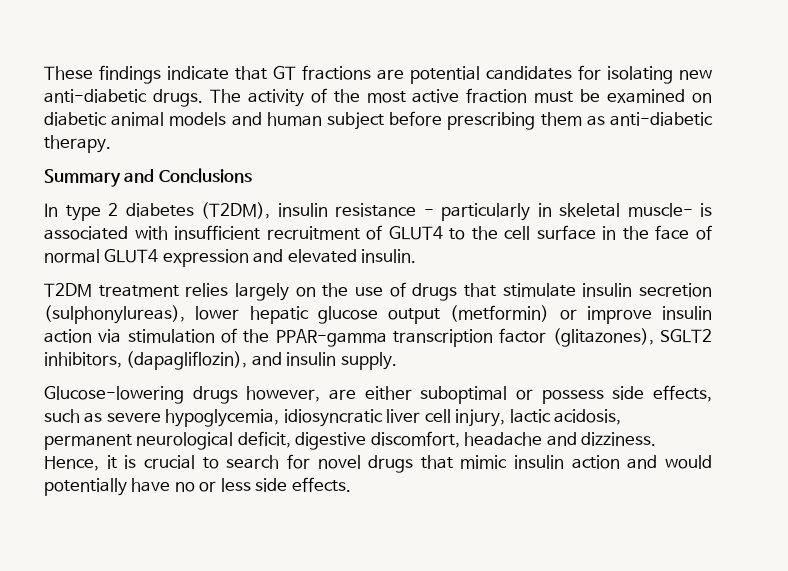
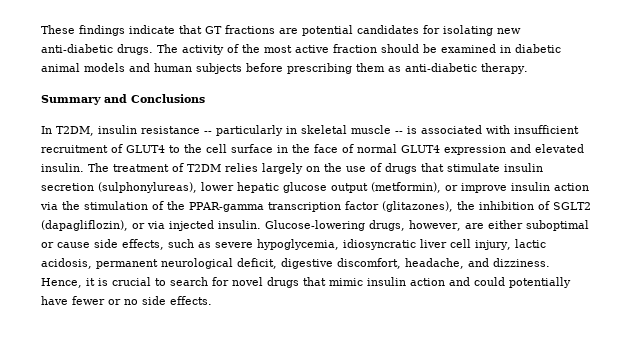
[534,91,574,103] must -> [381,44,419,53] should
[692,93,712,103] on -> [500,45,511,53] in
[326,112,384,130] subject -> [196,63,242,74] subjects
[65,202,271,221] type 2 diabetes (T2DM), -> [56,126,94,136] T2DM,
[423,209,434,216] - -> [204,131,212,134] --
[627,203,693,217] muscle- -> [351,125,403,134] muscle --
[44,283,179,297] // T2DM treatment -> [88,163,221,172] The treatment of T2DM
[450,305,550,322] (metformin) -> [371,182,441,193] (metformin),
(122, 336) none -> [62,201,80,210] the
[660,329,713,343] [44,351,397,370] [44,386,238,404] SGLT2 inhibitors, (dapagliflozin), and insulin supply. // Glucose-lowering drugs -> [457,201,591,210] [41,220,405,231] the inhibition of SGLT2 (dapagliflozin), or via injected insulin. Glucose-lowering drugs,
[541,390,604,404] possess -> [57,242,90,248] cause
[464,432,543,446] headache -> [405,258,464,269] headache,
[664,455,712,469] would -> [474,277,505,286] could
[174,478,251,492] no or less -> [72,296,138,305] fewer or no

